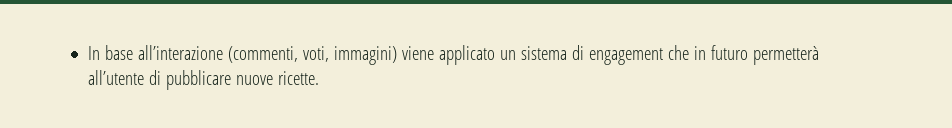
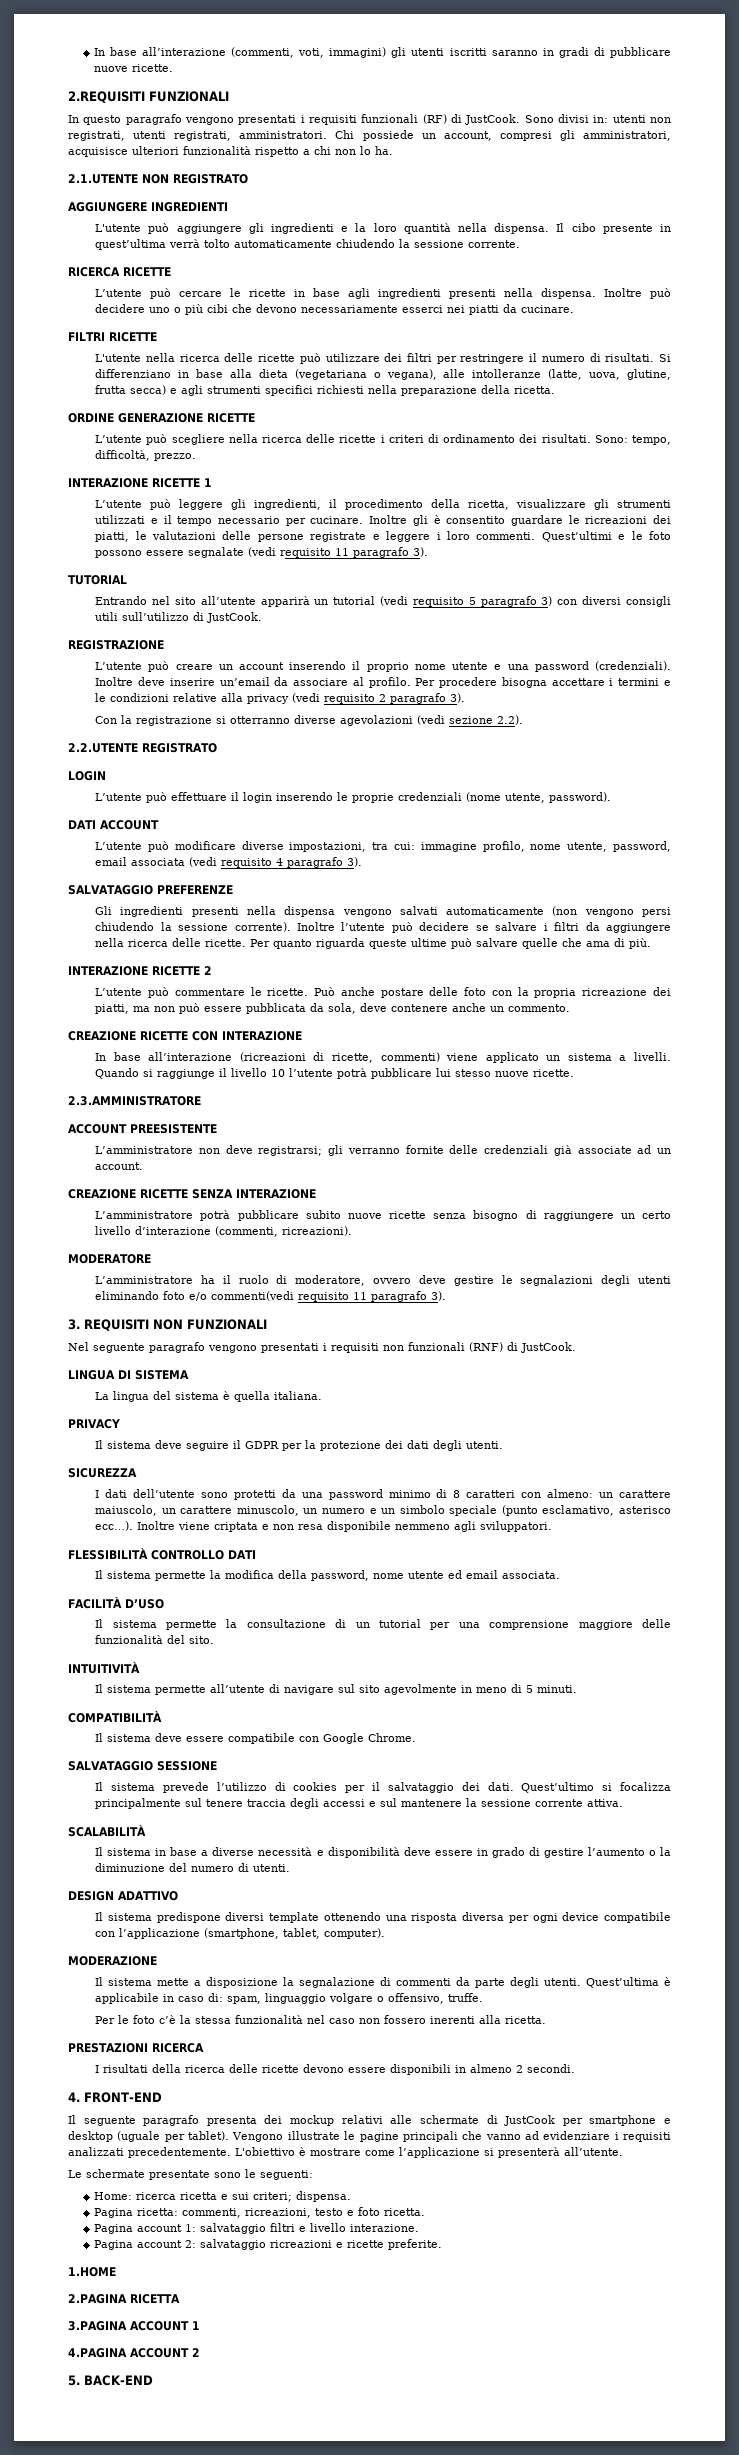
[401,45,819,65] [87,70,319,90] viene applicato un sistema di engagement che in futuro permetterà all’utente di pubblicare nuove ricette. -> [391,47,671,58] [93,64,173,72] [68,91,229,103] [68,114,671,125] [68,130,672,141] [68,146,393,157] [68,174,248,184] [68,202,228,212] [95,223,671,234] [95,239,521,250] [68,267,171,277] [95,288,671,299] [95,304,575,315] [68,332,157,342] [95,353,671,364] [95,369,671,380] [95,385,556,396] [68,413,255,423] [95,434,671,445] [95,450,197,461] [68,478,212,488] [95,499,671,510] [95,515,671,526] [95,531,671,542] [95,547,429,558] [68,575,127,585] [95,596,671,607] [95,612,263,623] [68,640,164,650] [95,661,671,672] [95,677,671,688] [95,693,466,704] [95,715,524,726] [68,743,217,753] [68,771,106,781] [95,792,612,803] [68,820,159,830] [95,841,671,852] [95,857,363,868] [68,885,233,895] [95,906,671,917] [95,922,671,933] [95,938,652,949] [68,966,212,976] [95,987,671,998] [95,1003,571,1014] [68,1031,302,1041] [95,1052,672,1063] [95,1068,575,1079] [68,1096,201,1106] [68,1124,217,1134] [95,1145,672,1156] [95,1162,144,1170] [68,1189,316,1199] [95,1210,671,1221] [95,1226,353,1237] [68,1254,151,1264] [95,1275,671,1286] [95,1291,447,1302] [68,1319,267,1331] [68,1342,576,1353] [68,1370,189,1380] [95,1391,323,1402] [68,1419,120,1429] [95,1440,504,1451] [68,1468,137,1478] [95,1489,672,1500] [95,1505,672,1516] [95,1521,553,1532] [68,1548,256,1560] [95,1570,561,1581] [68,1597,164,1609] [95,1619,671,1630] [95,1635,215,1644] [68,1662,140,1674] [95,1684,578,1695] [68,1711,162,1723] [95,1733,417,1744] [68,1761,217,1771] [95,1782,671,1793] [95,1798,624,1809] [68,1825,146,1837] [95,1847,671,1858] [95,1863,291,1872] [68,1891,178,1901] [95,1912,671,1923] [95,1928,386,1939] [68,1956,157,1966] [95,1977,671,1988] [95,1993,484,2004] [95,2015,547,2024] [68,2043,204,2053] [95,2064,576,2075] [68,2092,162,2103] [68,2115,672,2126] [68,2131,671,2142] [68,2147,623,2158] [68,2169,313,2180] [93,2191,351,2202] [93,2207,425,2218] [93,2223,419,2234] [93,2239,442,2250] [68,2267,116,2277] [68,2294,180,2304] [68,2321,200,2331] [68,2348,200,2358] [68,2375,153,2386] gli utenti iscritti saranno in gradi di pubblicare nuove ricette. // 2.REQUISITI FUNZIONALI // In questo paragrafo vengono presentati i requisiti funzionali (RF) di JustCook. Sono divisi in: utenti non registrati, utenti registrati, amministratori. Chi possiede un account, compresi gli amministratori, acquisisce ulteriori funzionalità rispetto a chi non lo ha. // 2.1.UTENTE NON REGISTRATO // AGGIUNGERE INGREDIENTI // L'utente può aggiungere gli ingredienti e la loro quantità nella dispensa. Il cibo presente in quest’ultima verrà tolto automaticamente chiudendo la sessione corrente. // RICERCA RICETTE // L’utente può cercare le ricette in base agli ingredienti presenti nella dispensa. Inoltre può decidere uno o più cibi che devono necessariamente esserci nei piatti da cucinare. // FILTRI RICETTE // L'utente nella ricerca delle ricette può utilizzare dei filtri per restringere il numero di risultati. Si differenziano in base alla dieta (vegetariana o vegana), alle intolleranze (latte, uova, glutine, frutta secca) e agli strumenti specifici richiesti nella preparazione della ricetta. // ORDINE GENERAZIONE RICETTE // L’utente può scegliere nella ricerca delle ricette i criteri di ordinamento dei risultati. Sono: tempo, difficoltà, prezzo. // INTERAZIONE RICETTE 1 // L’utente può leggere gli ingredienti, il procedimento della ricetta, visualizzare gli strumenti utilizzati e il tempo necessario per cucinare. Inoltre gli è consentito guardare le ricreazioni dei piatti, le valutazioni delle persone registrate e leggere i loro commenti. Quest’ultimi e le foto possono essere segnalate (vedi requisito 11 paragrafo 3). // TUTORIAL // Entrando nel sito all’utente apparirà un tutorial (vedi requisito 5 paragrafo 3) con diversi consigli utili sull’utilizzo di JustCook. // REGISTRAZIONE // L’utente può creare un account inserendo il proprio nome utente e una password (credenziali). Inoltre deve inserire un’email da associare al profilo. Per procedere bisogna accettare i termini e le condizioni relative alla privacy (vedi requisito 2 paragrafo 3). // Con la registrazione si otterranno diverse agevolazioni (vedi sezione 2.2). // 2.2.UTENTE REGISTRATO // LOGIN // L’utente può effettuare il login inserendo le proprie credenziali (nome utente, password). // DATI ACCOUNT // L’utente può modificare diverse impostazioni, tra cui: immagine profilo, nome utente, password, email associata (vedi requisito 4 paragrafo 3). // SALVATAGGIO PREFERENZE // Gli ingredienti presenti nella dispensa vengono salvati automaticamente (non vengono persi chiudendo la sessione corrente). Inoltre l’utente può decidere se salvare i filtri da aggiungere nella ricerca delle ricette. Per quanto riguarda queste ultime può salvare quelle che ama di più. // INTERAZIONE RICETTE 2 // L’utente può commentare le ricette. Può anche postare delle foto con la propria ricreazione dei piatti, ma non può essere pubblicata da sola, deve contenere anche un commento. // CREAZIONE RICETTE CON INTERAZIONE // In base all’interazione (ricreazioni di ricette, commenti) viene applicato un sistema a livelli. Quando si raggiunge il livello 10 l’utente potrà pubblicare lui stesso nuove ricette. // 2.3.AMMINISTRATORE // ACCOUNT PREESISTENTE // L’amministratore non deve registrarsi; gli verranno fornite delle credenziali già associate ad un account. // CREAZIONE RICETTE SENZA INTERAZIONE // L’amministratore potrà pubblicare subito nuove ricette senza bisogno di raggiungere un certo livello d’interazione (commenti, ricreazioni). // MODERATORE // L’amministratore ha il ruolo di moderatore, ovvero deve gestire le segnalazioni degli utenti eliminando foto e/o commenti(vedi requisito 11 paragrafo 3). // 3. REQUISITI NON FUNZIONALI // Nel seguente paragrafo vengono presentati i requisiti non funzionali (RNF) di JustCook. // LINGUA DI SISTEMA // La lingua del sistema è quella italiana. // PRIVACY // Il sistema deve seguire il GDPR per la protezione dei dati degli utenti. // SICUREZZA // I dati dell’utente sono protetti da una password minimo di 8 caratteri con almeno: un carattere maiuscolo, un carattere minuscolo, un numero e un simbolo speciale (punto esclamativo, asterisco ecc…). Inoltre viene criptata e non resa disponibile nemmeno agli sviluppatori. // FLESSIBILITÀ CONTROLLO DATI // Il sistema permette la modifica della password, nome utente ed email associata. // FACILITÀ D’USO // Il sistema permette la consultazione di un tutorial per una comprensione maggiore delle funzionalità del sito. // INTUITIVITÀ // Il sistema permette all’utente di navigare sul sito agevolmente in meno di 5 minuti. // COMPATIBILITÀ // Il sistema deve essere compatibile con Google Chrome. // SALVATAGGIO SESSIONE // Il sistema prevede l’utilizzo di cookies per il salvataggio dei dati. Quest’ultimo si focalizza principalmente sul tenere traccia degli accessi e sul mantenere la sessione corrente attiva. // SCALABILITÀ // Il sistema in base a diverse necessità e disponibilità deve essere in grado di gestire l’aumento o la diminuzione del numero di utenti. // DESIGN ADATTIVO // Il sistema predispone diversi template ottenendo una risposta diversa per ogni device compatibile con l’applicazione (smartphone, tablet, computer). // MODERAZIONE // Il sistema mette a disposizione la segnalazione di commenti da parte degli utenti. Quest’ultima è applicabile in caso di: spam, linguaggio volgare o offensivo, truffe. // Per le foto c’è la stessa funzionalità nel caso non fossero inerenti alla ricetta. // PRESTAZIONI RICERCA // I risultati della ricerca delle ricette devono essere disponibili in almeno 2 secondi. // 4. FRONT-END // Il seguente paragrafo presenta dei mockup relativi alle schermate di JustCook per smartphone e desktop (uguale per tablet). Vengono illustrate le pagine principali che vanno ad evidenziare i requisiti analizzati precedentemente. L'obiettivo è mostrare come l’applicazione si presenterà all’utente. // Le schermate presentate sono le seguenti: // Home: ricerca ricetta e sui criteri; dispensa. // Pagina ricetta: commenti, ricreazioni, testo e foto ricetta. // Pagina account 1: salvataggio filtri e livello interazione. // Pagina account 2: salvataggio ricreazioni e ricette preferite. // 1.HOME // 2.PAGINA RICETTA // 3.PAGINA ACCOUNT 1 // 4.PAGINA ACCOUNT 2 // 5. BACK-END

